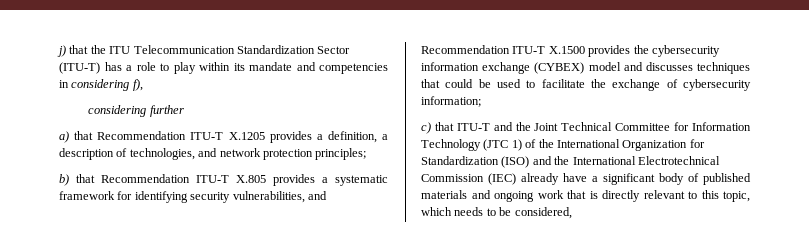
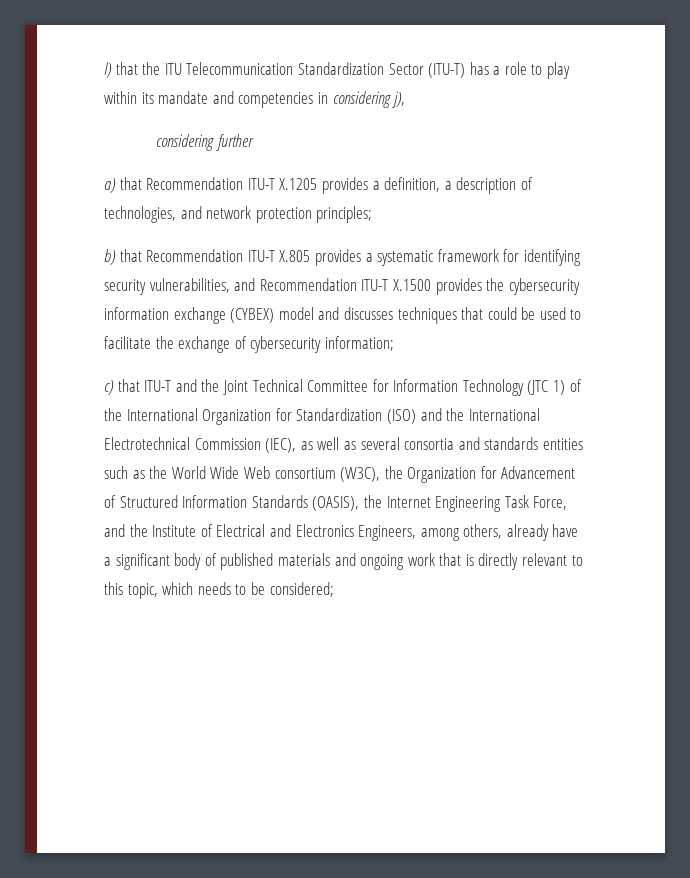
[57,45,66,57] j) -> [104,62,112,78] l)
[132,79,143,91] f), -> [392,91,406,108] j),
[488,173,516,185] (IEC) -> [265,437,583,453] [104,466,576,483] [104,495,568,512] [104,524,503,541] (IEC), as well as several consortia and standards entities such as the World Wide Web consortium (W3C), the Organization for Advancement of Structured Information Standards (OASIS), the Internet Engineering Task Force, and the Institute of Electrical and Electronics Engineers, among others,
[514,207,572,219] considered, -> [269,582,334,597] considered;

